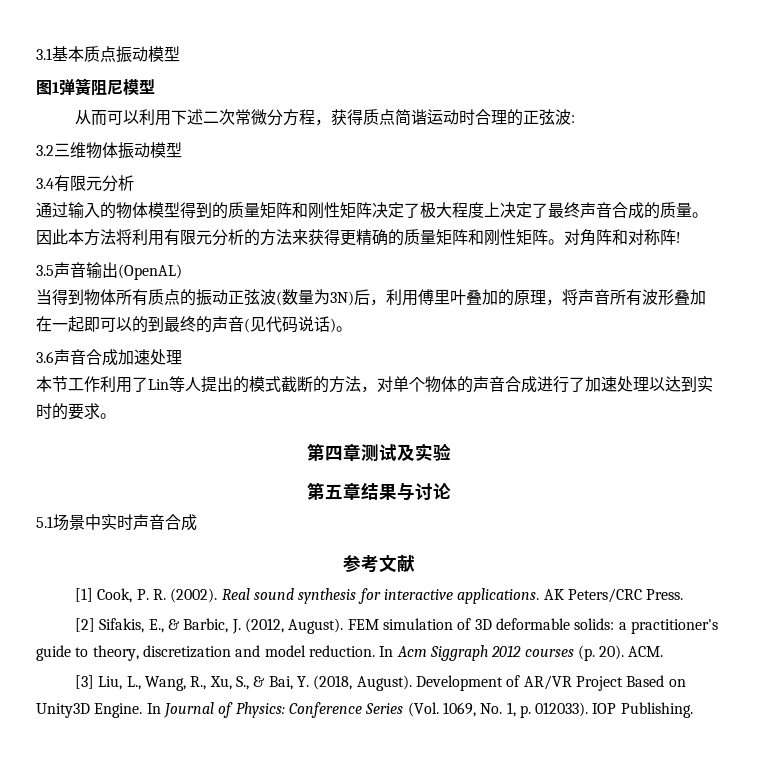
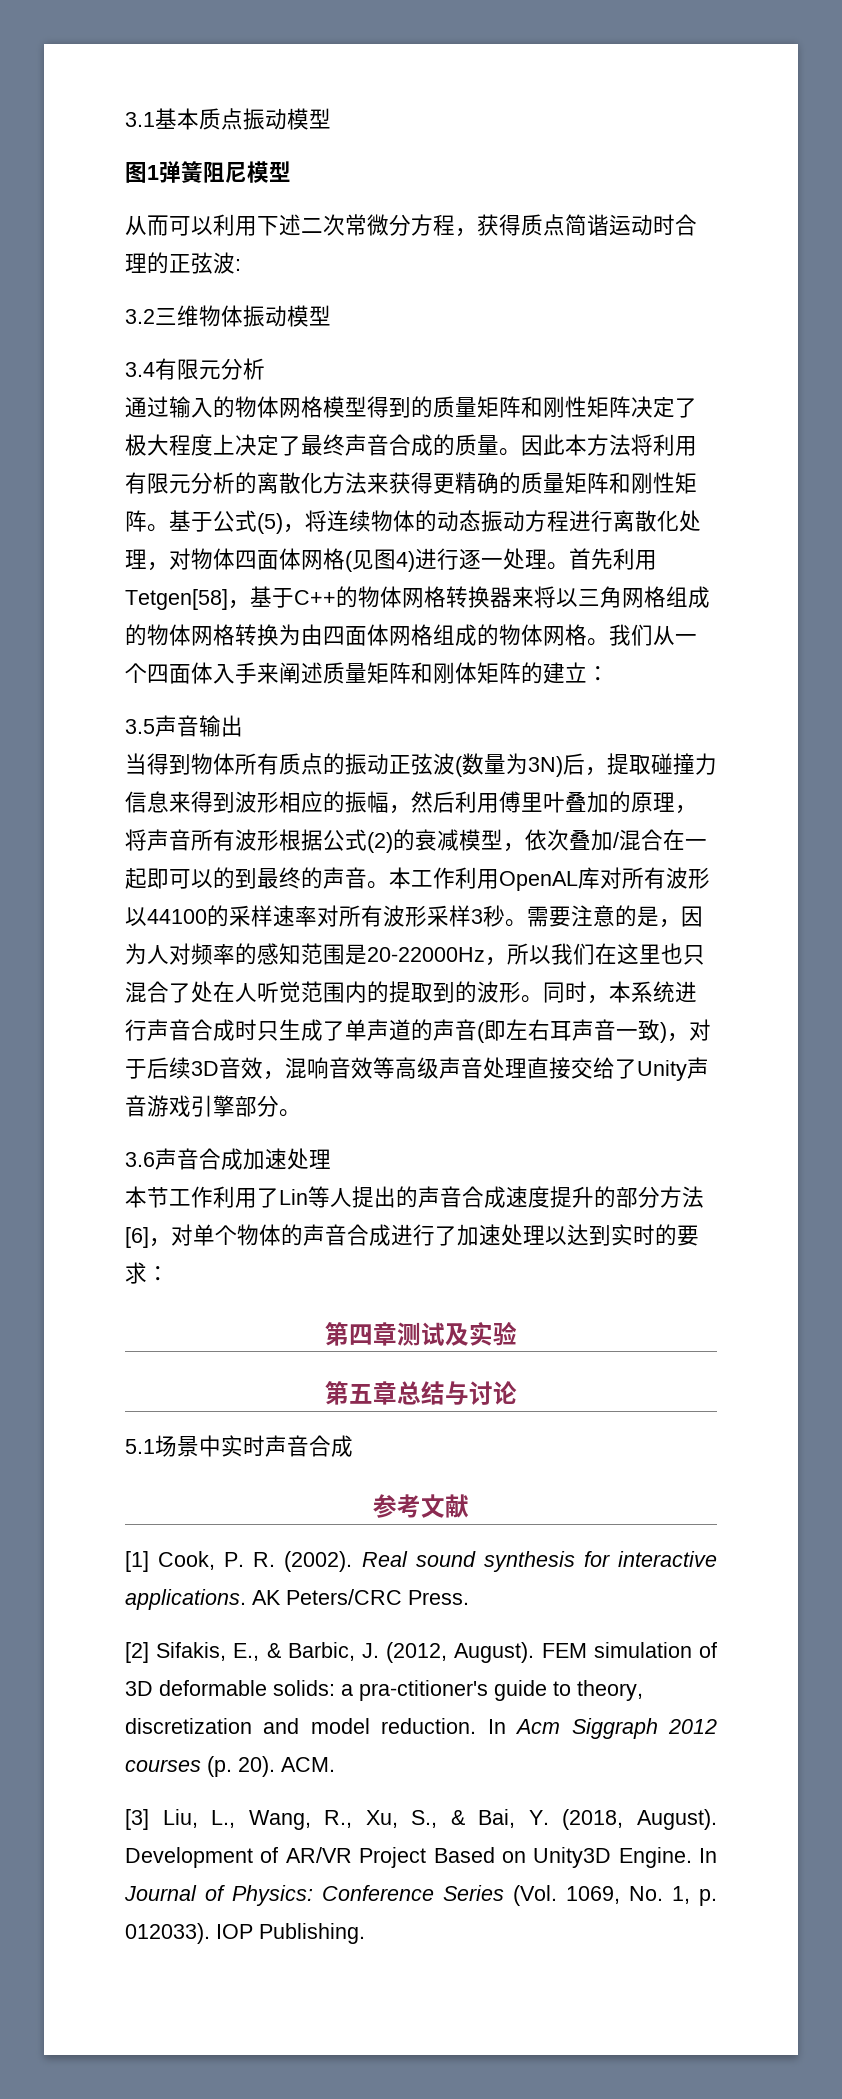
(148, 210) none -> [279,396,323,418] 网格
(260, 237) none -> [257,472,323,494] 离散化
[564,229,681,246] 对角阵和对称阵! -> [169,510,701,534] [125,548,657,572] [125,586,710,610] [125,624,697,646] [125,662,609,684] 基于公式(5)，将连续物体的动态振动方程进行离散化处理，对物体四面体网格(见图4)进行逐一处理。首先利用Tetgen[58]，基于C++的物体网格转换器来将以三角网格组成的物体网格转换为由四面体网格组成的物体网格。我们从一个四面体入手来阐述质量矩阵和刚体矩阵的建立：
[118,264,182,280] (OpenAL) -> (243, 726) none
(386, 302) none -> [607,753,717,775] [125,791,455,814] 提取碰撞力信息来得到波形相应的振幅，然后
[674,289,706,305] 叠加 -> [279,829,663,853] 根据公式(2)的衰减模型，依次叠加/混合
[244,316,336,333] (见代码说话) -> [367,867,710,891] [125,905,703,928] [125,943,705,966] [125,981,697,1004] [125,1019,711,1043] [125,1057,709,1081] [125,1095,279,1117] 。本工作利用OpenAL库对所有波形以44100的采样速率对所有波形采样3秒。需要注意的是，因为人对频率的感知范围是20-22000Hz，所以我们在这里也只混合了处在人听觉范围内的提取到的波形。同时，本系统进行声音合成时只生成了单声道的声音(即左右耳声音一致)，对于后续3D音效，混响音效等高级声音处理直接交给了Unity声音游戏引擎部分
[249,376,361,393] 模式截断的方法 -> [418,1186,704,1208] [125,1227,149,1248] 声音合成速度提升的部分方法[6]
[100,413,116,419] 。 -> [147,1266,169,1281] ：
[360,482,397,500] 结果 -> [397,1381,445,1405] 总结
[630,619,718,634] practitioner's -> [359,1680,488,1701] pra-ctitioner's

